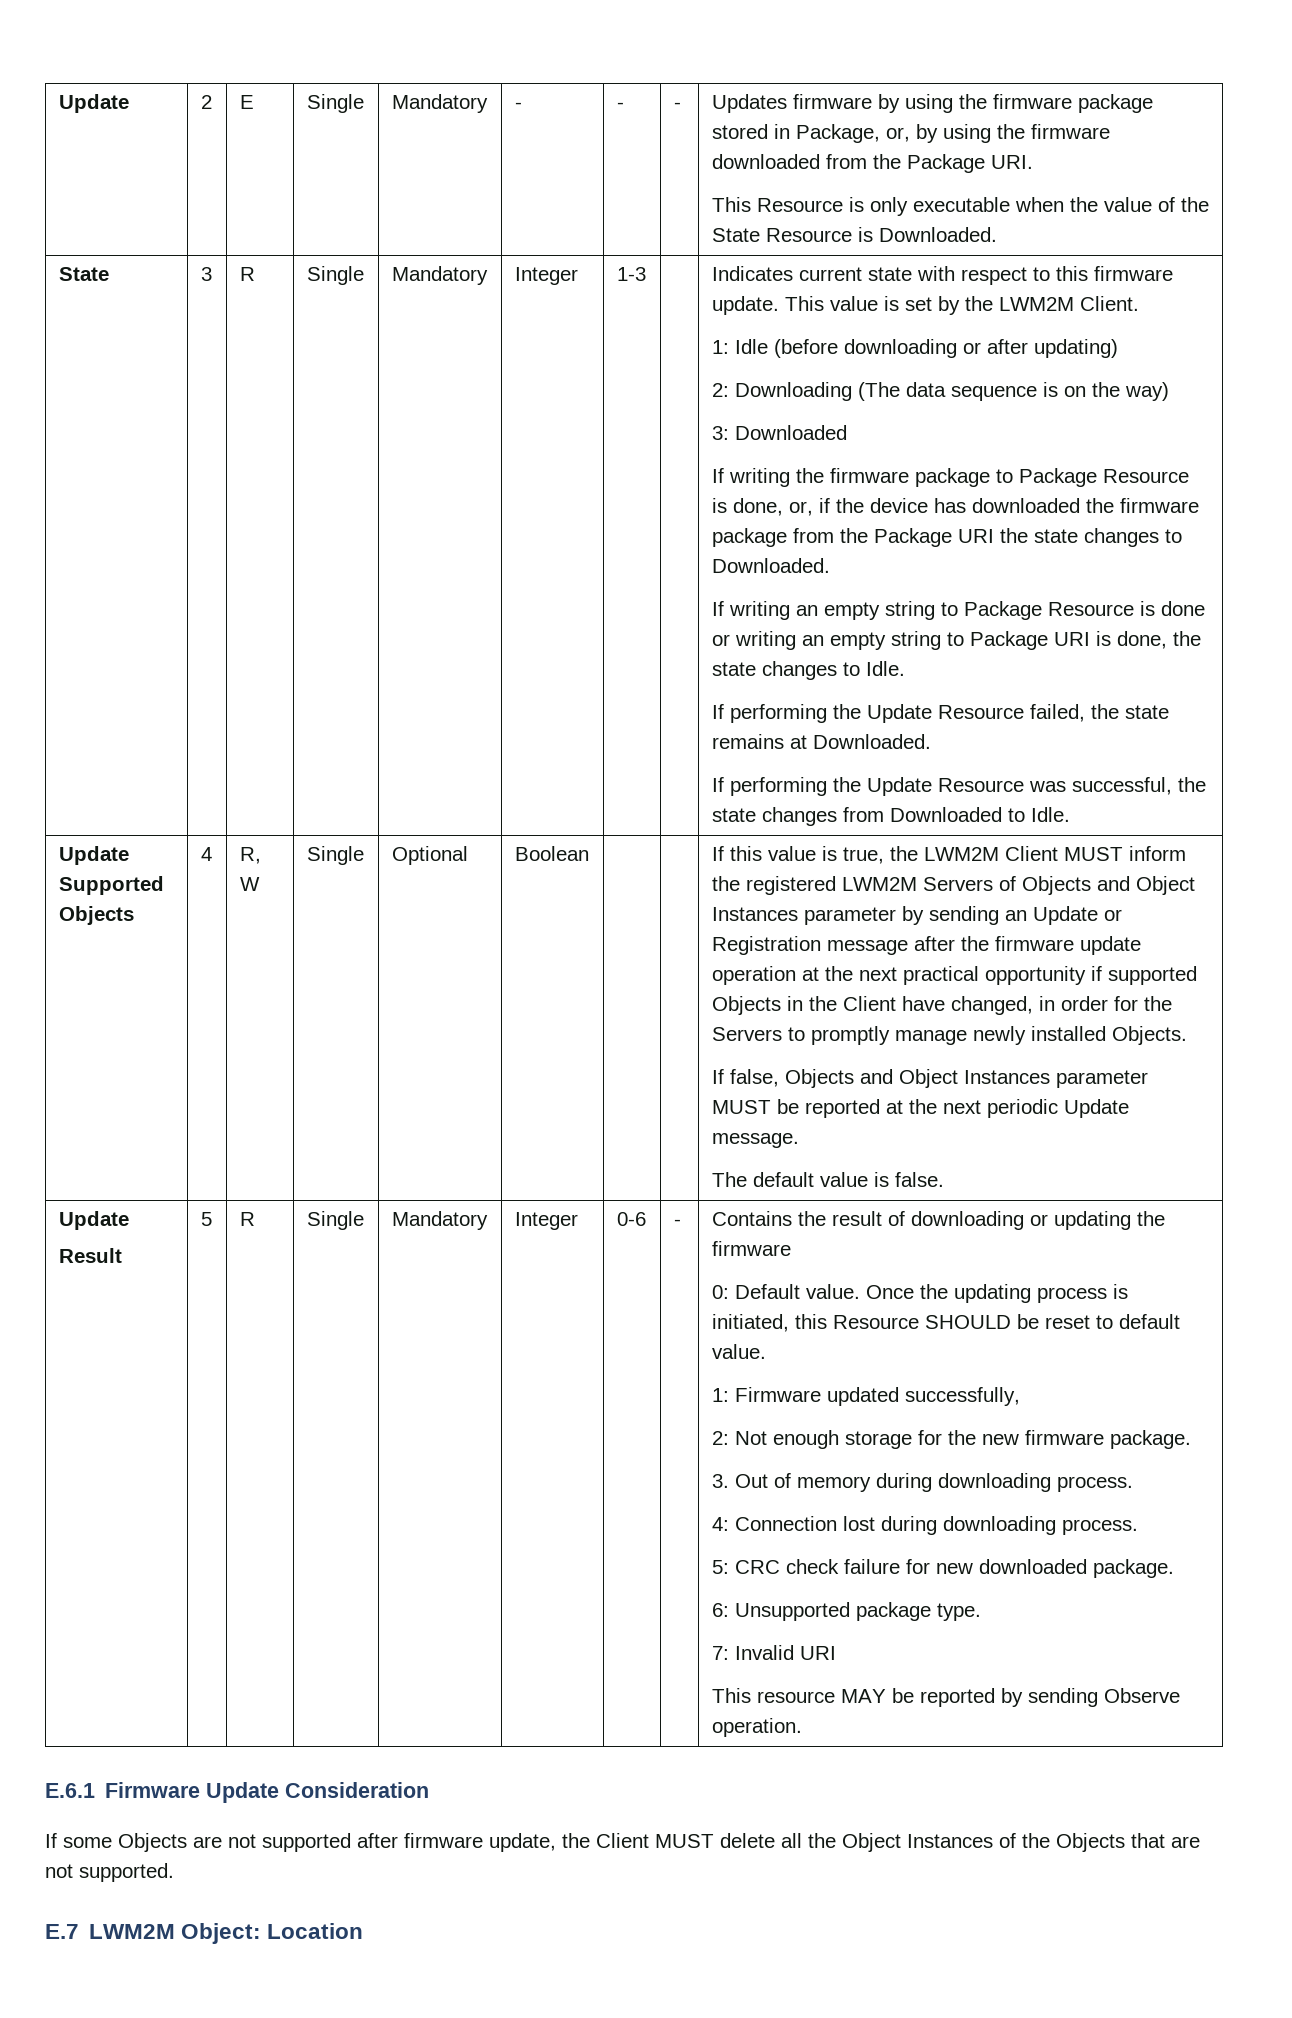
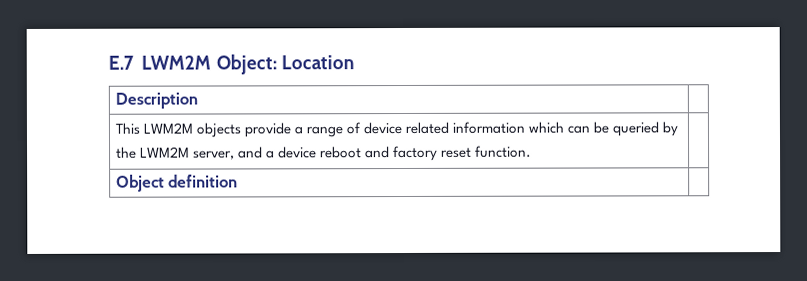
[58,94,129,113] [200,95,212,109] [239,95,254,109] [306,94,364,113] [391,94,488,113] [514,102,522,109] [616,102,624,109] [673,102,681,109] [711,94,1153,113] [711,124,1110,143] [711,154,1033,173] [711,197,1209,216] [711,227,997,242] [58,267,109,281] [200,267,212,281] [239,267,255,281] [306,266,364,285] [391,266,488,285] [514,267,578,285] [616,267,646,281] [711,266,1173,285] [711,296,1139,315] [711,339,1118,358] [711,382,1169,401] [711,425,847,440] [711,468,1189,487] [711,498,1199,516] [711,528,1182,547] [711,558,830,573] [711,601,1205,620] [711,631,1201,650] [711,661,905,680] [711,704,1169,723] [711,734,931,749] [711,777,1206,796] [711,807,1070,826] [58,846,129,865] [58,876,164,895] [58,906,134,925] [200,847,212,861] [239,847,261,864] [239,877,260,891] [306,846,364,865] [391,846,468,865] [514,846,589,861] [711,846,1186,864] [711,876,1195,895] [711,906,1122,925] [711,936,1141,955] [711,966,1197,985] [711,996,1172,1015] [711,1026,1187,1045] [711,1069,1148,1088] [711,1099,1129,1118] [711,1133,799,1148] [711,1172,944,1187] [58,1211,129,1230] [58,1248,122,1263] [200,1212,212,1226] [239,1212,255,1226] [306,1211,364,1230] [391,1211,488,1230] [514,1212,578,1230] [616,1212,646,1226] [673,1219,681,1226] [711,1211,1165,1230] [711,1241,791,1256] [711,1284,1128,1303] [711,1314,1180,1332] [711,1344,766,1359] [711,1387,1020,1406] [711,1430,1191,1449] [711,1473,1133,1492] [711,1516,1138,1535] [711,1559,1174,1578] [711,1602,981,1621] [711,1645,836,1660] [711,1688,1180,1707] [711,1718,802,1737] [45,1782,430,1803] [45,1833,1200,1852] [45,1863,174,1882] [45,1923,364,1944] Update | 2 | E | Single | Mandatory | - | - | - | Updates firmware by using the firmware package stored in Package, or, by using the firmware downloaded from the Package URI. // This Resource is only executable when the value of the State Resource is Downloaded. // State | 3 | R | Single | Mandatory | Integer | 1-3 | | Indicates current state with respect to this firmware update. This value is set by the LWM2M Client. // 1: Idle (before downloading or after updating) // 2: Downloading (The data sequence is on the way) // 3: Downloaded // If writing the firmware package to Package Resource is done, or, if the device has downloaded the firmware package from the Package URI the state changes to Downloaded. // If writing an empty string to Package Resource is done or writing an empty string to Package URI is done, the state changes to Idle. // If performing the Update Resource failed, the state remains at Downloaded. // If performing the Update Resource was successful, the state changes from Downloaded to Idle. // Update Supported Objects | 4 | R, W | Single | Optional | Boolean | | | If this value is true, the LWM2M Client MUST inform the registered LWM2M Servers of Objects and Object Instances parameter by sending an Update or Registration message after the firmware update operation at the next practical opportunity if supported Objects in the Client have changed, in order for the Servers to promptly manage newly installed Objects. // If false, Objects and Object Instances parameter MUST be reported at the next periodic Update message. // The default value is false. // Update // Result | 5 | R | Single | Mandatory | Integer | 0-6 | - | Contains the result of downloading or updating the firmware // 0: Default value. Once the updating process is initiated, this Resource SHOULD be reset to default value. // 1: Firmware updated successfully, // 2: Not enough storage for the new firmware package. // 3. Out of memory during downloading process. // 4: Connection lost during downloading process. // 5: CRC check failure for new downloaded package. // 6: Unsupported package type. // 7: Invalid URI // This resource MAY be reported by sending Observe operation. // E.6.1 Firmware Update Consideration // If some Objects are not supported after firmware update, the Client MUST delete all the Object Instances of the Objects that are not supported. // E.7 LWM2M Object: Location -> [108,54,354,75] [114,92,198,109] [114,121,679,138] [115,145,533,162] [115,174,239,192] E.7 LWM2M Object: Location // Description | // This LWM2M objects provide a range of device related information which can be queried by the LWM2M server, and a device reboot and factory reset function. | // Object definition |

